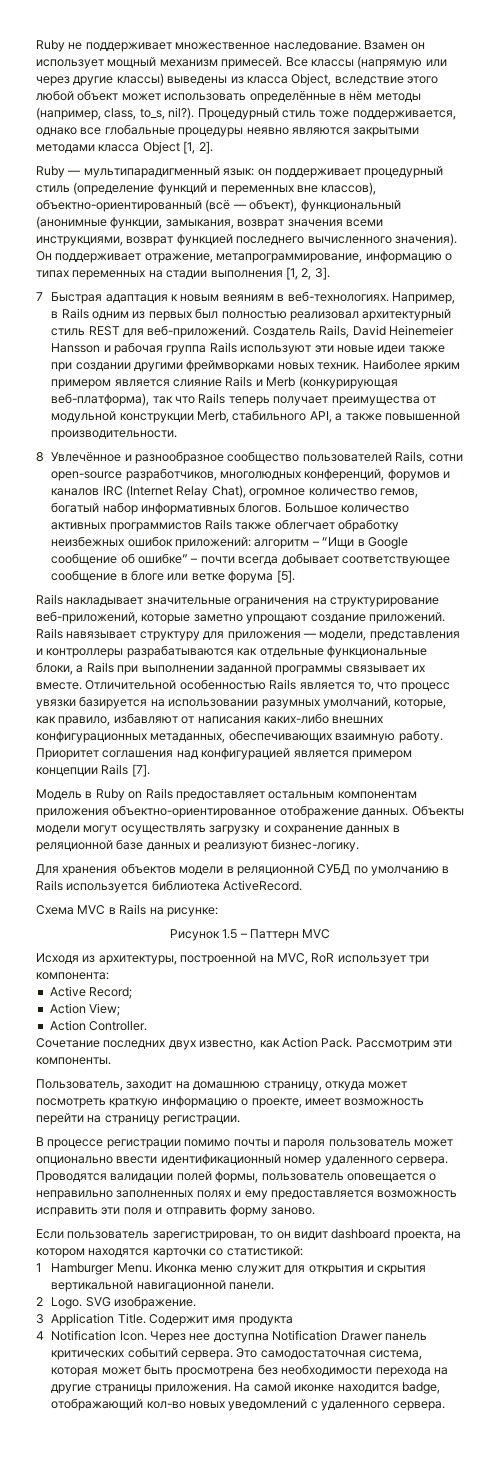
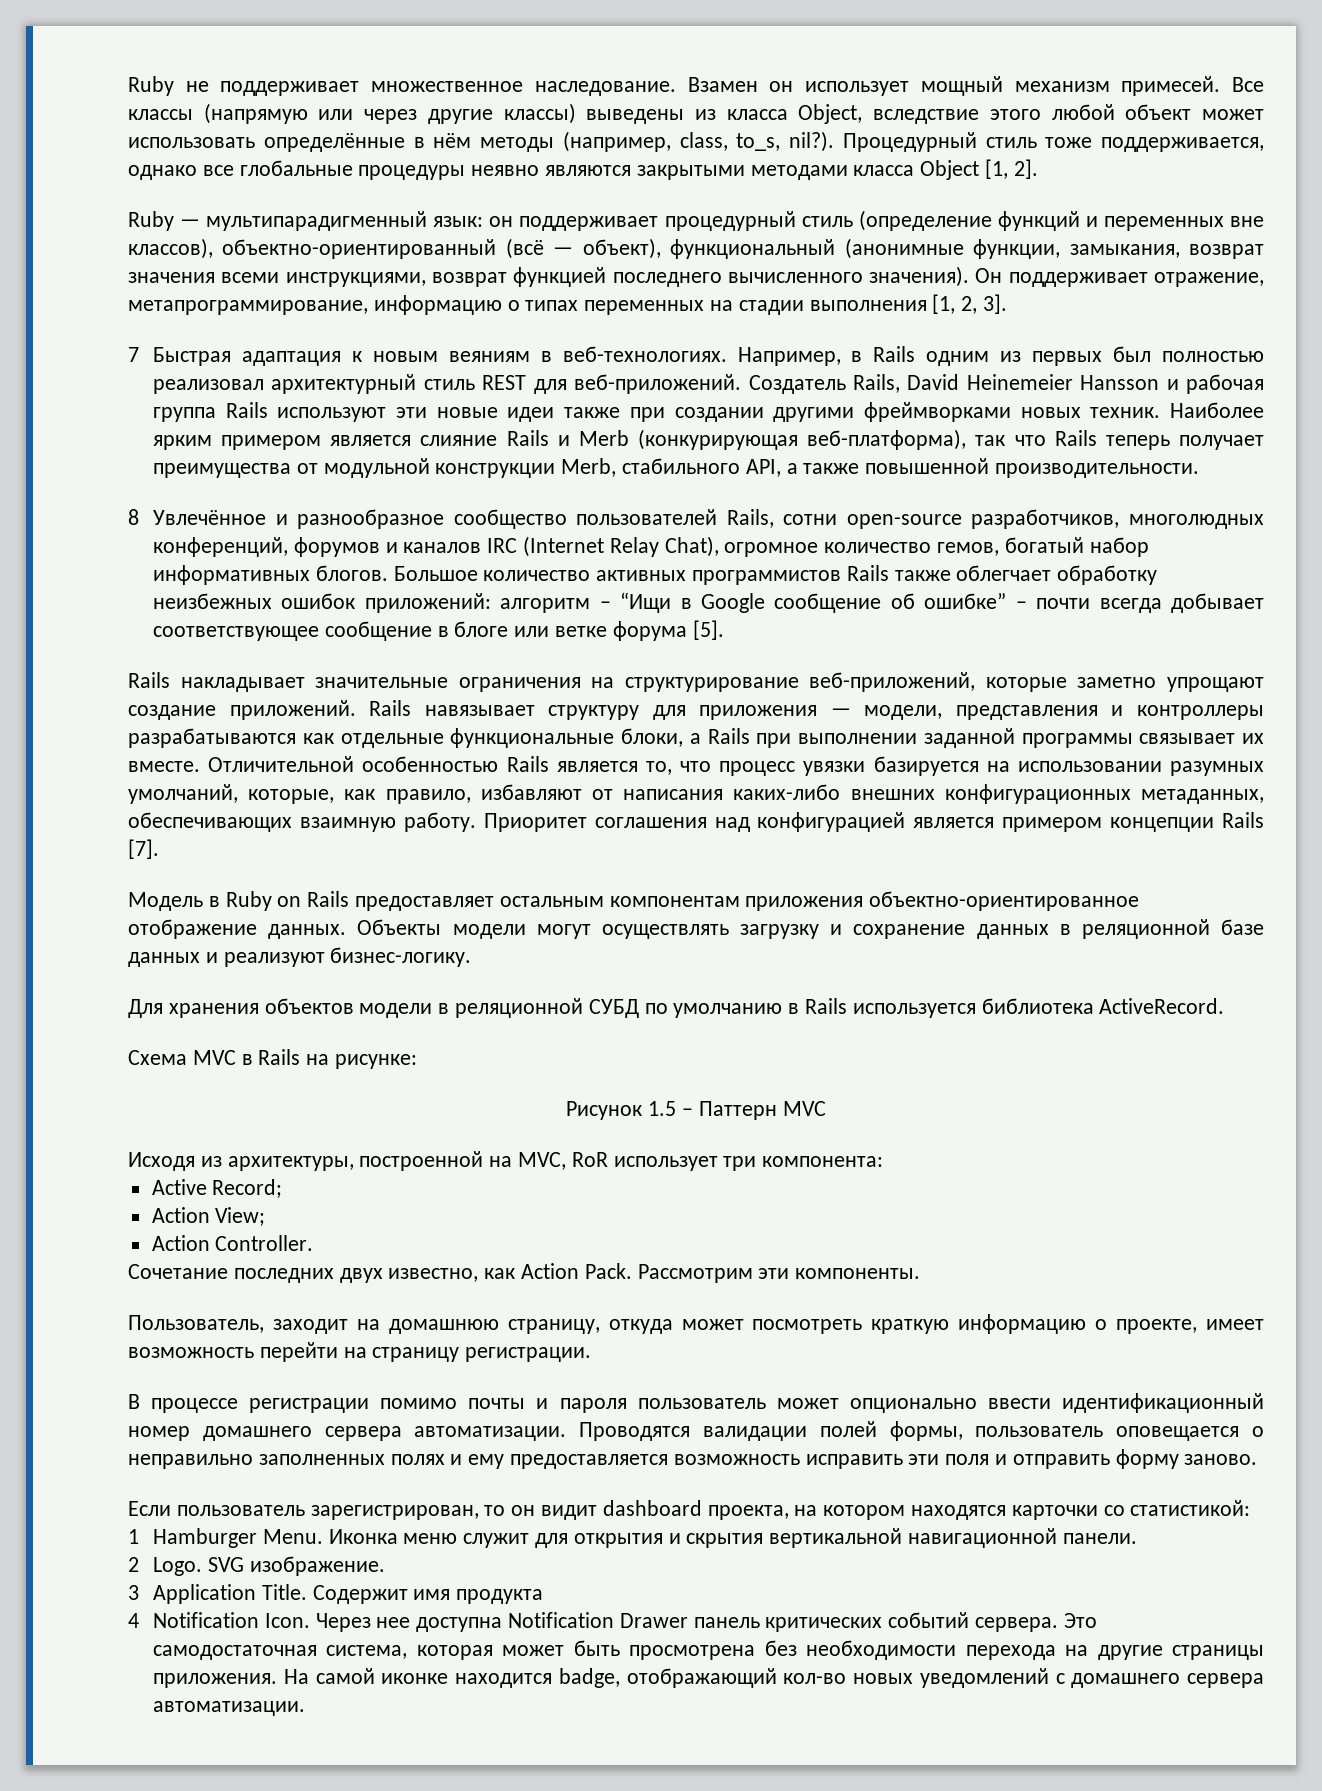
[324,1156,448,1166] удаленного сервера. -> [202,1426,567,1441] домашнего сервера автоматизации.
[321,1401,445,1411] удаленного сервера. -> [1071,1673,1264,1688] [153,1701,306,1716] домашнего сервера автоматизации.

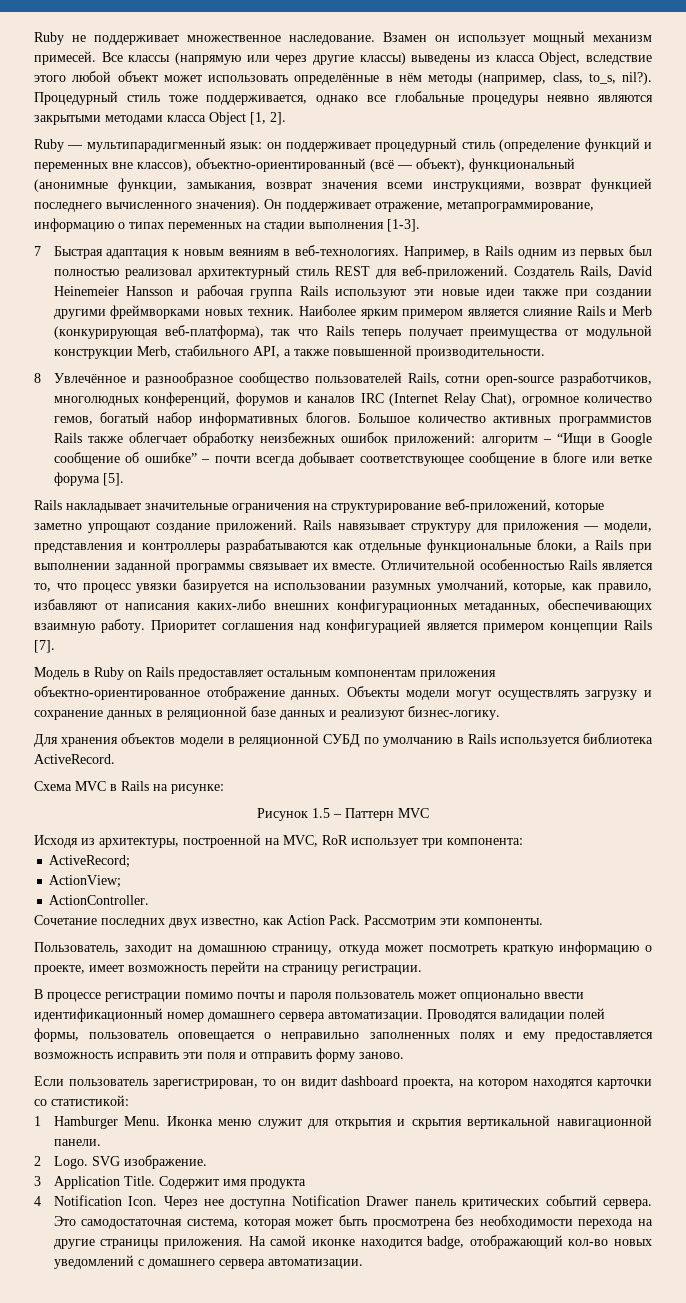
[932,294,1008,314] [1, 2, 3]. -> [387,219,420,232] [1-3].
[151,1179,283,1198] [151,1207,266,1226] [151,1235,314,1251] Active Record; // Action View; // Action Controller. -> [49,855,131,868] [49,875,122,888] [49,895,150,905] ActiveRecord; // ActionView; // ActionController.

